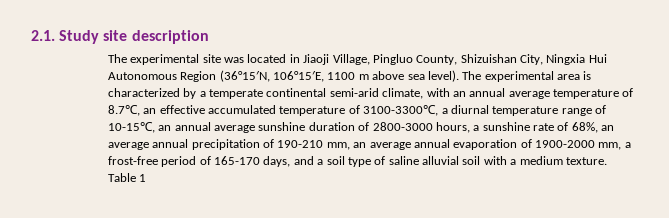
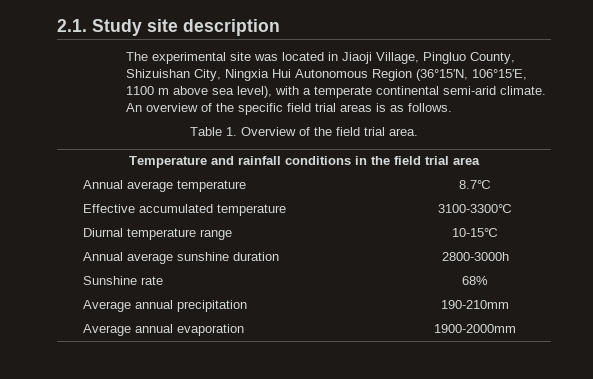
[427,70,592,82] [107,88,634,99] [107,105,607,116] [107,122,615,133] [107,139,631,150] [107,156,607,167] [107,173,147,182] level). The experimental area is characterized by a temperate continental semi-arid climate, with an annual average temperature of 8.7℃, an effective accumulated temperature of 3100-3300℃, a diurnal temperature range of 10-15℃, an annual average sunshine duration of 2800-3000 hours, a sunshine rate of 68%, an average annual precipitation of 190-210 mm, an average annual evaporation of 1900-2000 mm, a frost-free period of 165-170 days, and a soil type of saline alluvial soil with a medium texture. Table 1 -> [236,86,546,98] [125,103,452,115] [190,127,418,136] [129,156,480,168] [82,180,246,192] [459,180,491,189] [82,204,286,216] [438,204,512,213] [82,228,232,240] [452,228,498,237] [82,252,279,264] [441,252,509,261] [82,276,163,285] [462,276,488,285] [82,300,247,312] [441,300,509,309] [82,324,244,336] [434,324,516,333] level), with a temperate continental semi-arid climate. An overview of the specific field trial areas is as follows. // Table 1. Overview of the field trial area. // Temperature and rainfall conditions in the field trial area // Annual average temperature | 8.7℃ // Effective accumulated temperature | 3100-3300℃ // Diurnal temperature range | 10-15℃ // Annual average sunshine duration | 2800-3000h // Sunshine rate | 68% // Average annual precipitation | 190-210mm // Average annual evaporation | 1900-2000mm

